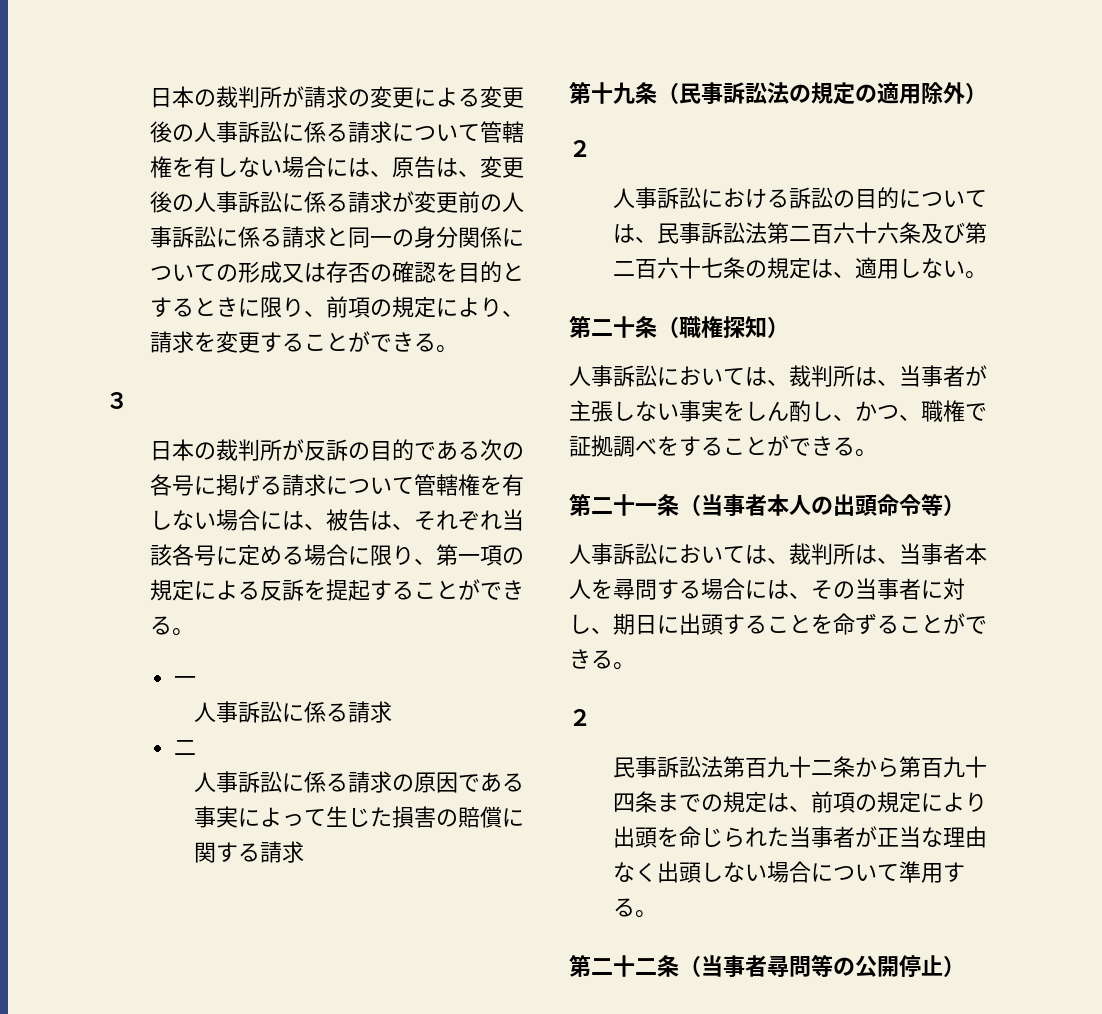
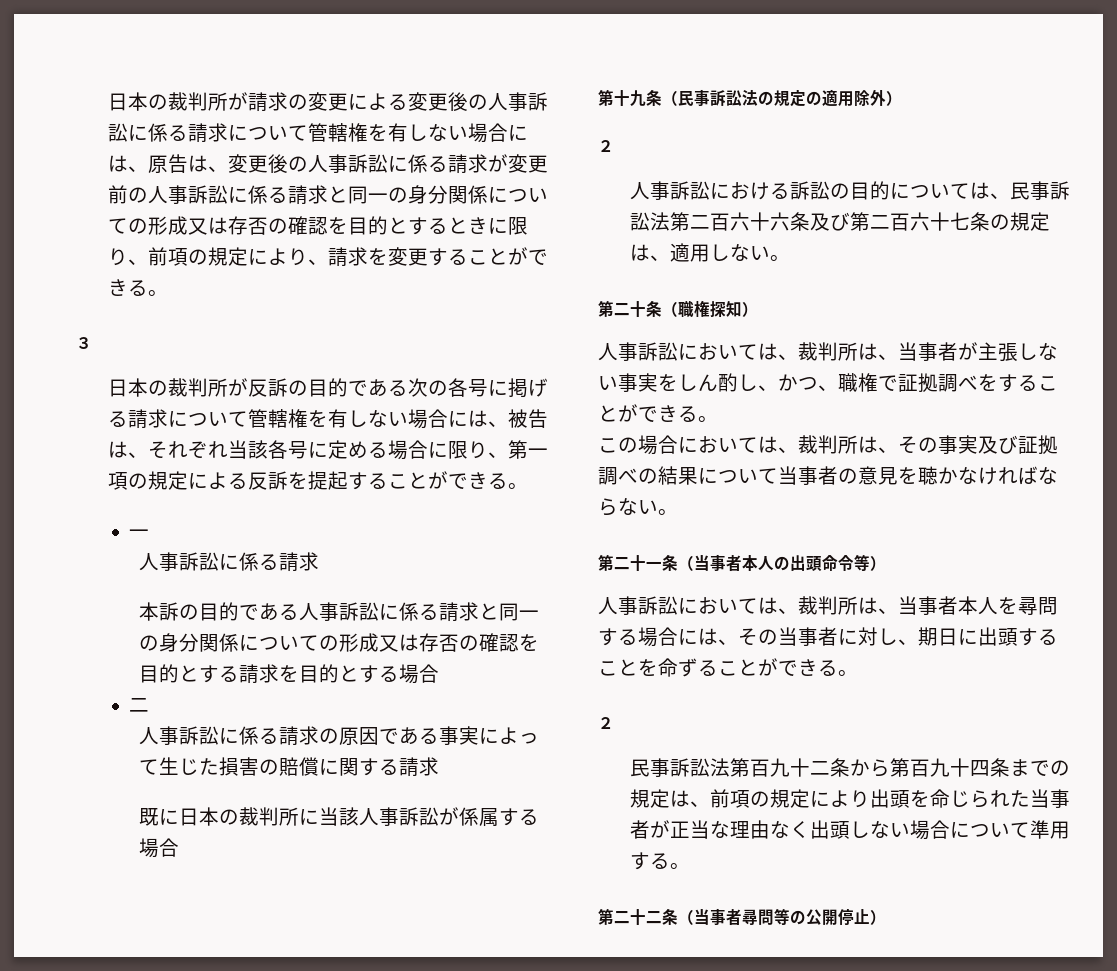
(392, 712) none -> [139,602,540,622] [139,633,540,652] [139,664,440,684] // 本訴の目的である人事訴訟に係る請求と同一の身分関係についての形成又は存否の確認を目的とする請求を目的とする場合
(304, 852) none -> [139,807,540,827] [139,838,180,858] // 既に日本の裁判所に当該人事訴訟が係属する場合
(877, 453) none -> [598,435,1058,455] [598,466,1058,485] [598,498,678,516] // この場合においては、裁判所は、その事実及び証拠調べの結果について当事者の意見を聴かなければならない。

